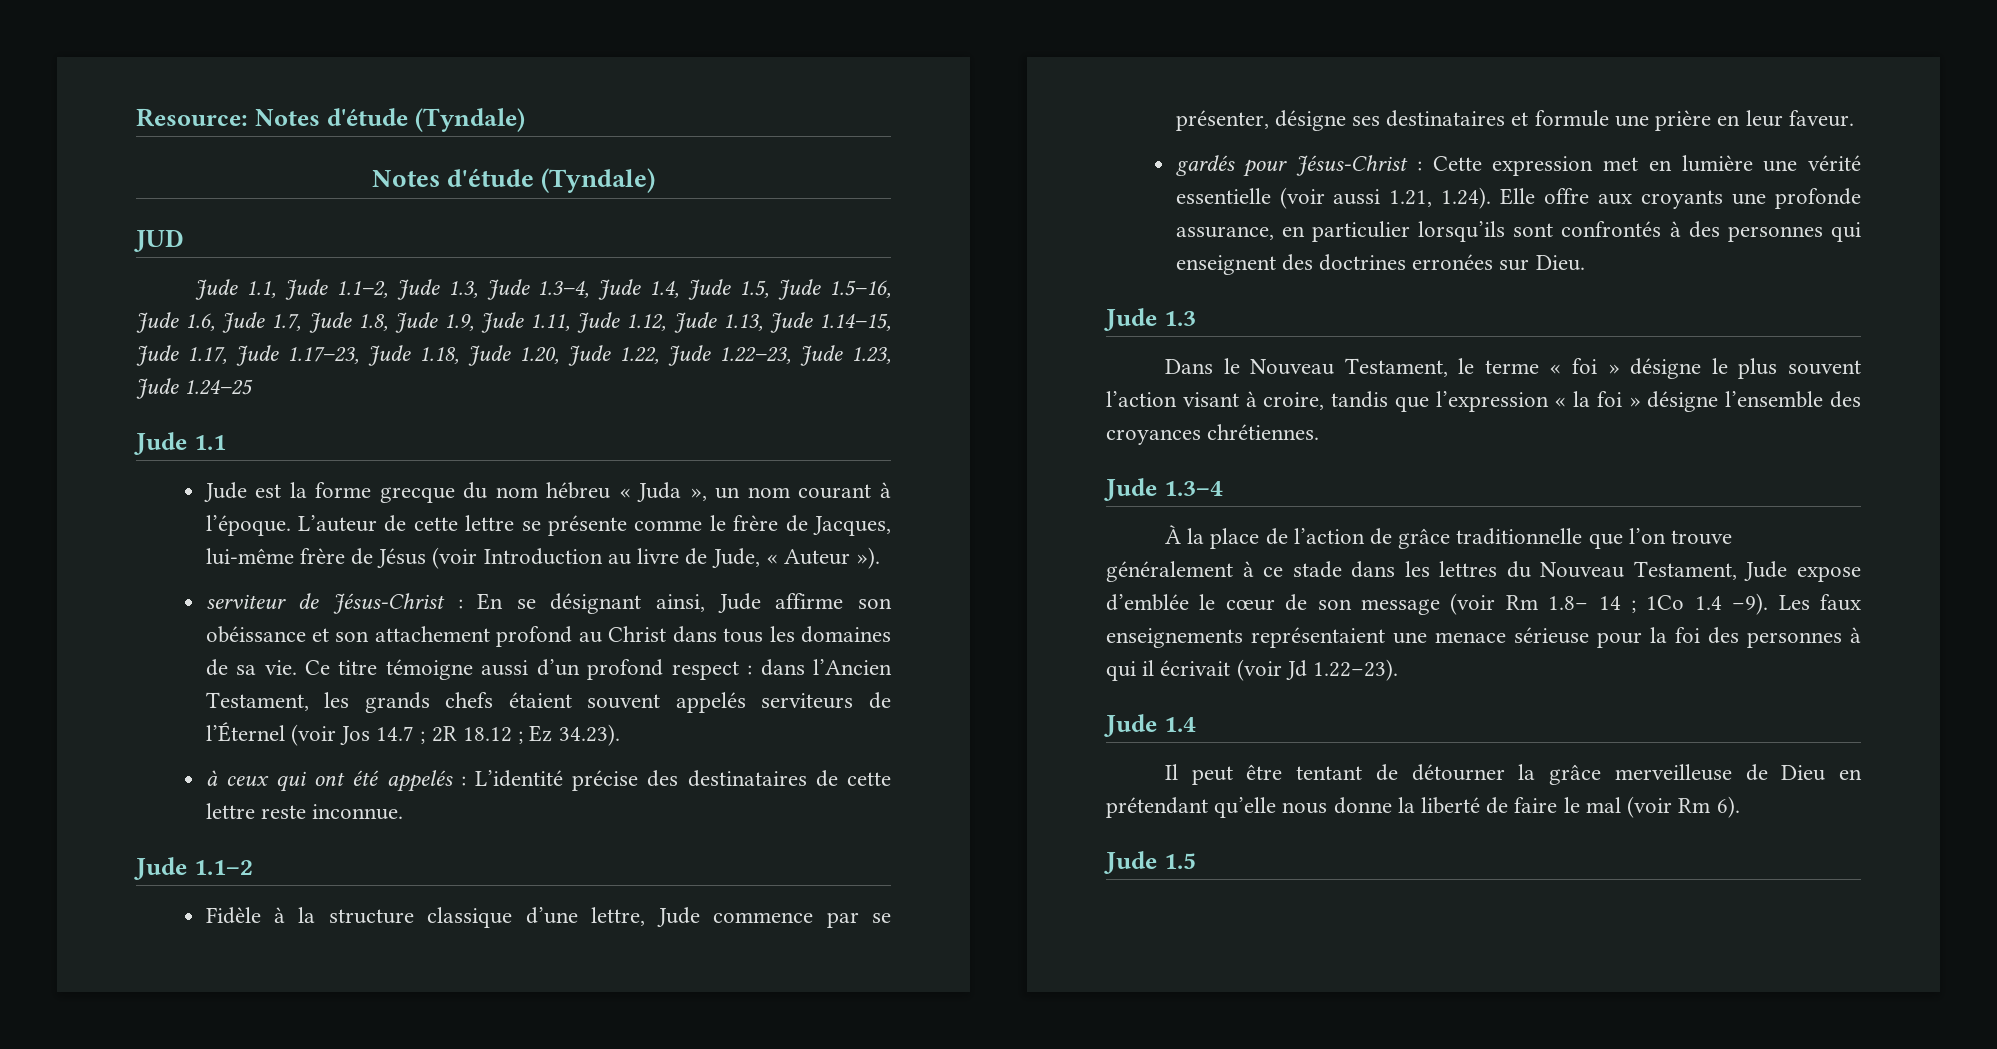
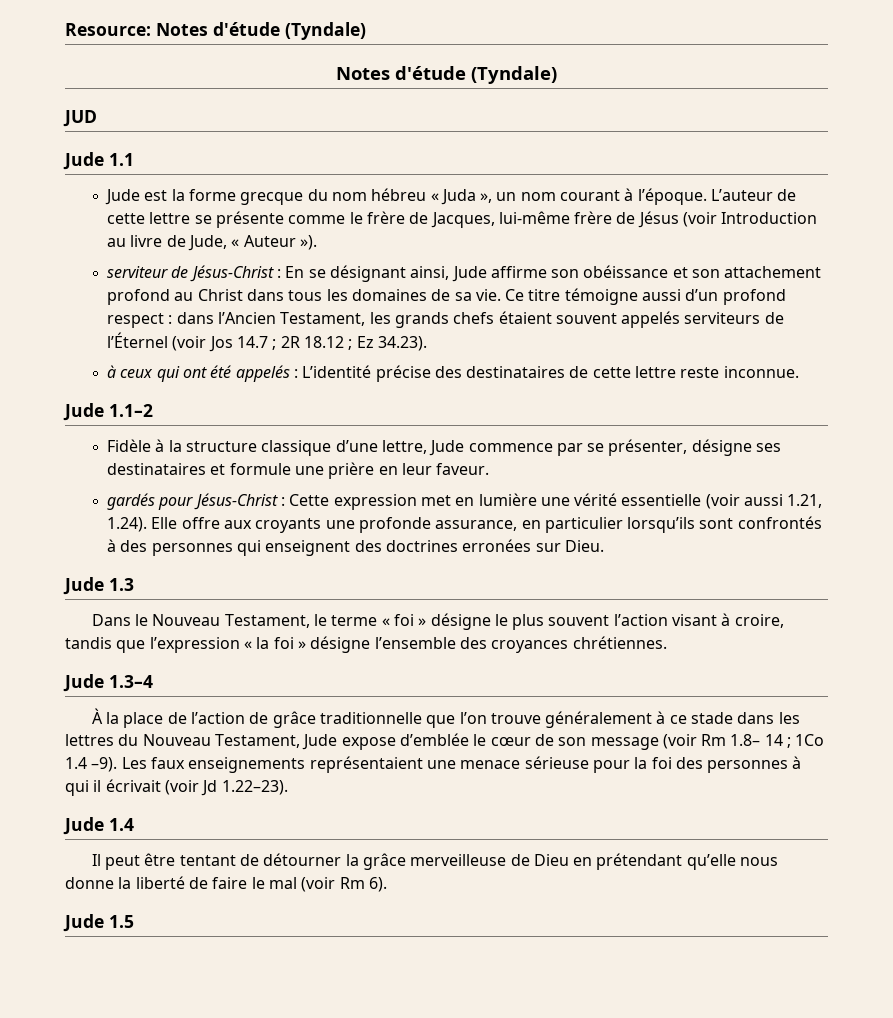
[194,279,892,300] [136,312,891,333] [136,345,891,366] [136,378,254,399] // Jude 1.1, Jude 1.1–2, Jude 1.3, Jude 1.3–4, Jude 1.4, Jude 1.5, Jude 1.5–16, Jude 1.6, Jude 1.7, Jude 1.8, Jude 1.9, Jude 1.11, Jude 1.12, Jude 1.13, Jude 1.14–15, Jude 1.17, Jude 1.17–23, Jude 1.18, Jude 1.20, Jude 1.22, Jude 1.22–23, Jude 1.23, Jude 1.24–25 -> (97, 118) none

